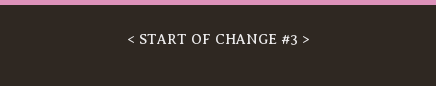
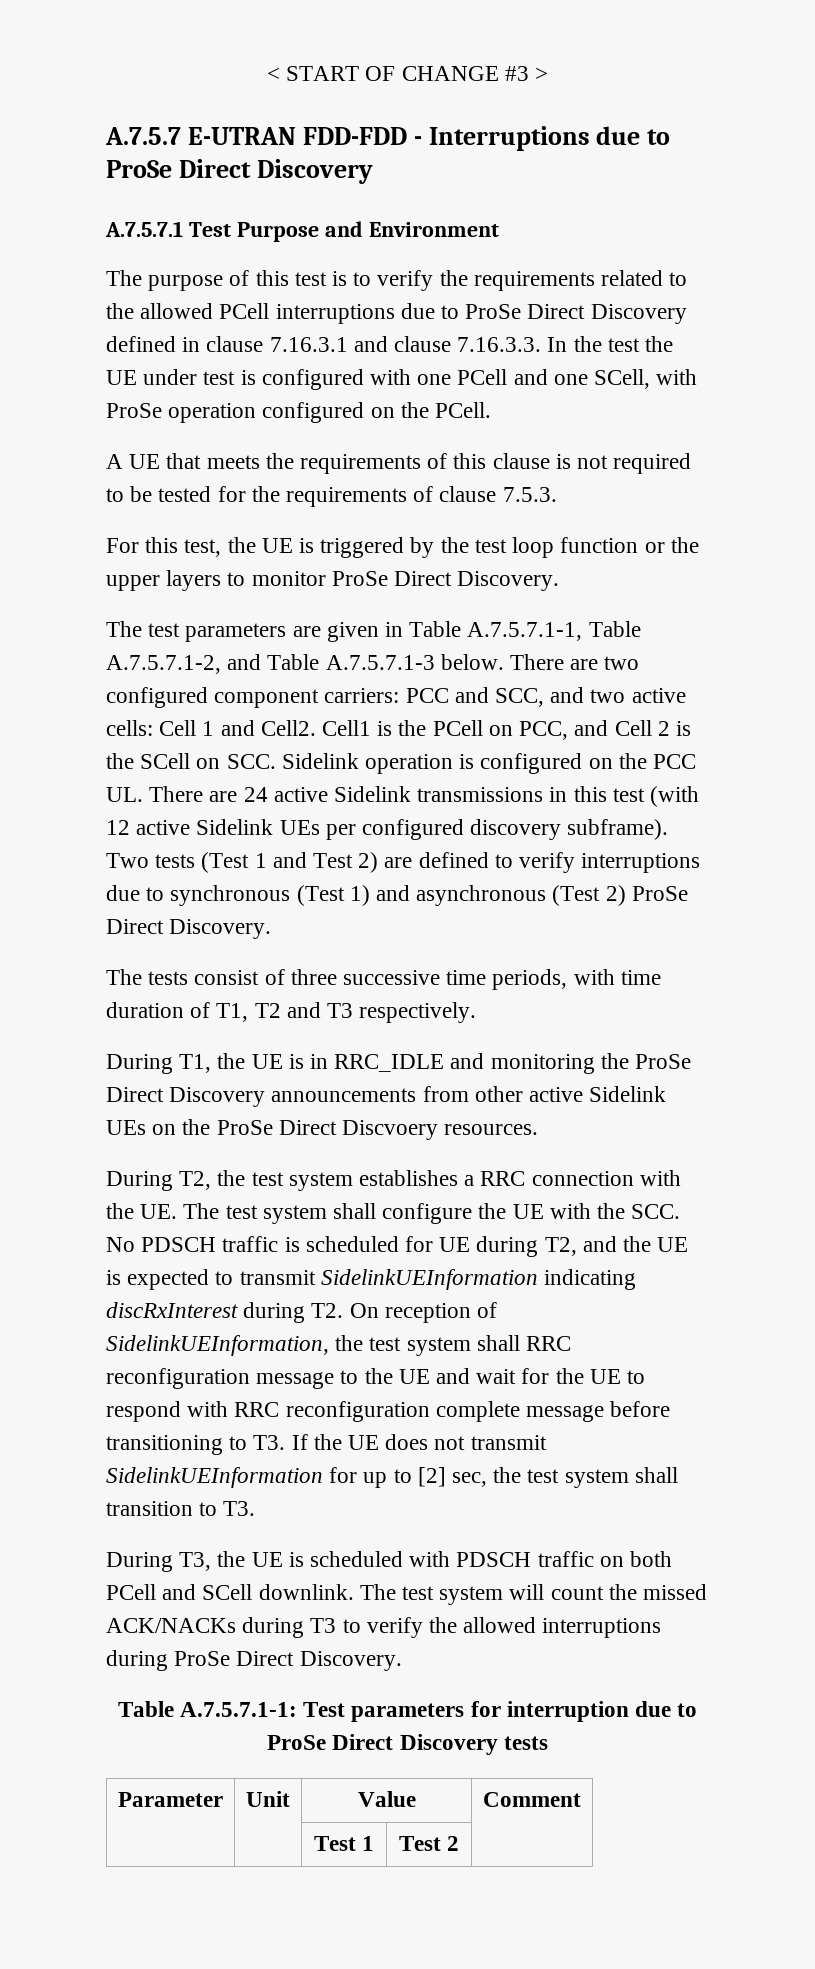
(310, 40) none -> [105,126,671,151] [106,159,373,184] [105,221,499,242] [106,270,688,291] [106,303,687,324] [106,336,674,352] [106,369,698,390] [106,402,492,423] [106,453,692,474] [106,486,557,507] [106,537,699,558] [106,570,560,591] [106,621,641,642] [106,654,640,674] [106,687,686,708] [106,720,691,740] [106,753,697,774] [106,786,700,807] [106,819,669,840] [106,852,701,873] [106,885,688,906] [106,919,272,939] [106,969,661,990] [106,1002,477,1023] [106,1053,692,1074] [106,1086,667,1107] [106,1119,539,1140] [106,1170,681,1191] [106,1203,681,1224] [106,1236,689,1257] [106,1269,637,1290] [106,1302,498,1323] [106,1335,572,1356] [106,1368,646,1389] [106,1401,671,1422] [106,1434,547,1455] [106,1467,678,1488] [106,1501,256,1516] [106,1551,673,1572] [106,1584,708,1605] [106,1617,662,1638] [106,1650,402,1671] [117,1701,698,1722] [267,1734,548,1755] [118,1792,223,1807] [246,1791,290,1807] [357,1791,416,1807] [483,1792,581,1807] [313,1836,375,1851] [398,1836,460,1851] // A.7.5.7 E-UTRAN FDD-FDD - Interruptions due to ProSe Direct Discovery // A.7.5.7.1 Test Purpose and Environment // The purpose of this test is to verify the requirements related to the allowed PCell interruptions due to ProSe Direct Discovery defined in clause 7.16.3.1 and clause 7.16.3.3. In the test the UE under test is configured with one PCell and one SCell, with ProSe operation configured on the PCell. // A UE that meets the requirements of this clause is not required to be tested for the requirements of clause 7.5.3. // For this test, the UE is triggered by the test loop function or the upper layers to monitor ProSe Direct Discovery. // The test parameters are given in Table A.7.5.7.1-1, Table A.7.5.7.1-2, and Table A.7.5.7.1-3 below. There are two configured component carriers: PCC and SCC, and two active cells: Cell 1 and Cell2. Cell1 is the PCell on PCC, and Cell 2 is the SCell on SCC. Sidelink operation is configured on the PCC UL. There are 24 active Sidelink transmissions in this test (with 12 active Sidelink UEs per configured discovery subframe). Two tests (Test 1 and Test 2) are defined to verify interruptions due to synchronous (Test 1) and asynchronous (Test 2) ProSe Direct Discovery. // The tests consist of three successive time periods, with time duration of T1, T2 and T3 respectively. // During T1, the UE is in RRC_IDLE and monitoring the ProSe Direct Discovery announcements from other active Sidelink UEs on the ProSe Direct Discvoery resources. // During T2, the test system establishes a RRC connection with the UE. The test system shall configure the UE with the SCC. No PDSCH traffic is scheduled for UE during T2, and the UE is expected to transmit SidelinkUEInformation indicating discRxInterest during T2. On reception of SidelinkUEInformation, the test system shall RRC reconfiguration message to the UE and wait for the UE to respond with RRC reconfiguration complete message before transitioning to T3. If the UE does not transmit SidelinkUEInformation for up to [2] sec, the test system shall transition to T3. // During T3, the UE is scheduled with PDSCH traffic on both PCell and SCell downlink. The test system will count the missed ACK/NACKs during T3 to verify the allowed interruptions during ProSe Direct Discovery. // Table A.7.5.7.1-1: Test parameters for interruption due to ProSe Direct Discovery tests // Parameter | Unit | Value | Comment // | | Test 1 | Test 2 |

